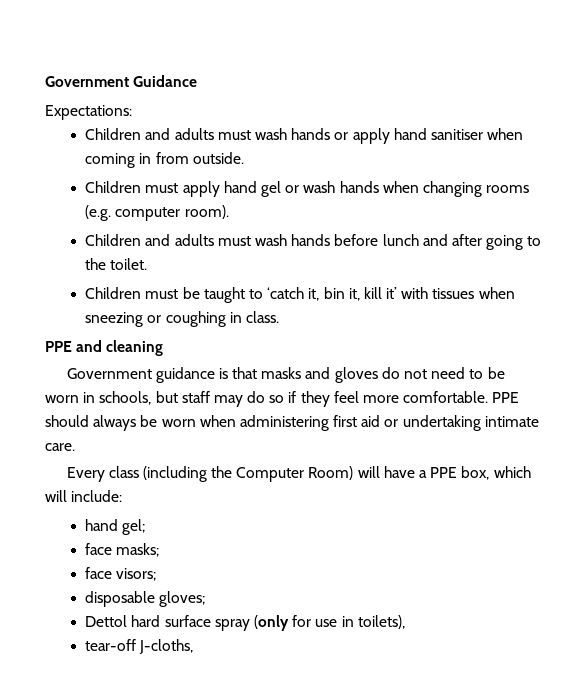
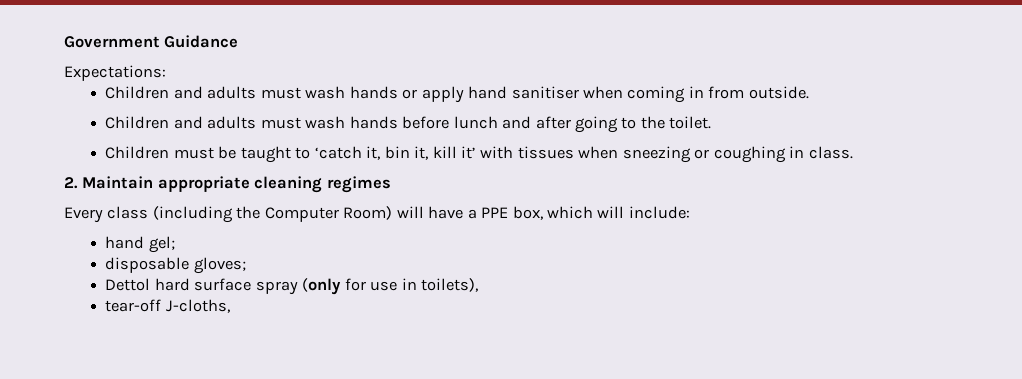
[85,181,530,197] [85,205,229,221] // Children must apply hand gel or wash hands when changing rooms (e.g. computer room). -> (809, 92) none
[45,340,164,356] [66,367,505,383] [45,391,520,407] [45,415,539,431] [45,443,75,451] PPE and cleaning // Government guidance is that masks and gloves do not need to be worn in schools, but staff may do so if they feel more comfortable. PPE should always be worn when administering first aid or undertaking intimate care. -> [64,176,391,193] 2. Maintain appropriate cleaning regimes
[85,543,160,557] [85,567,157,581] // face masks; // face visors; -> (175, 244) none

